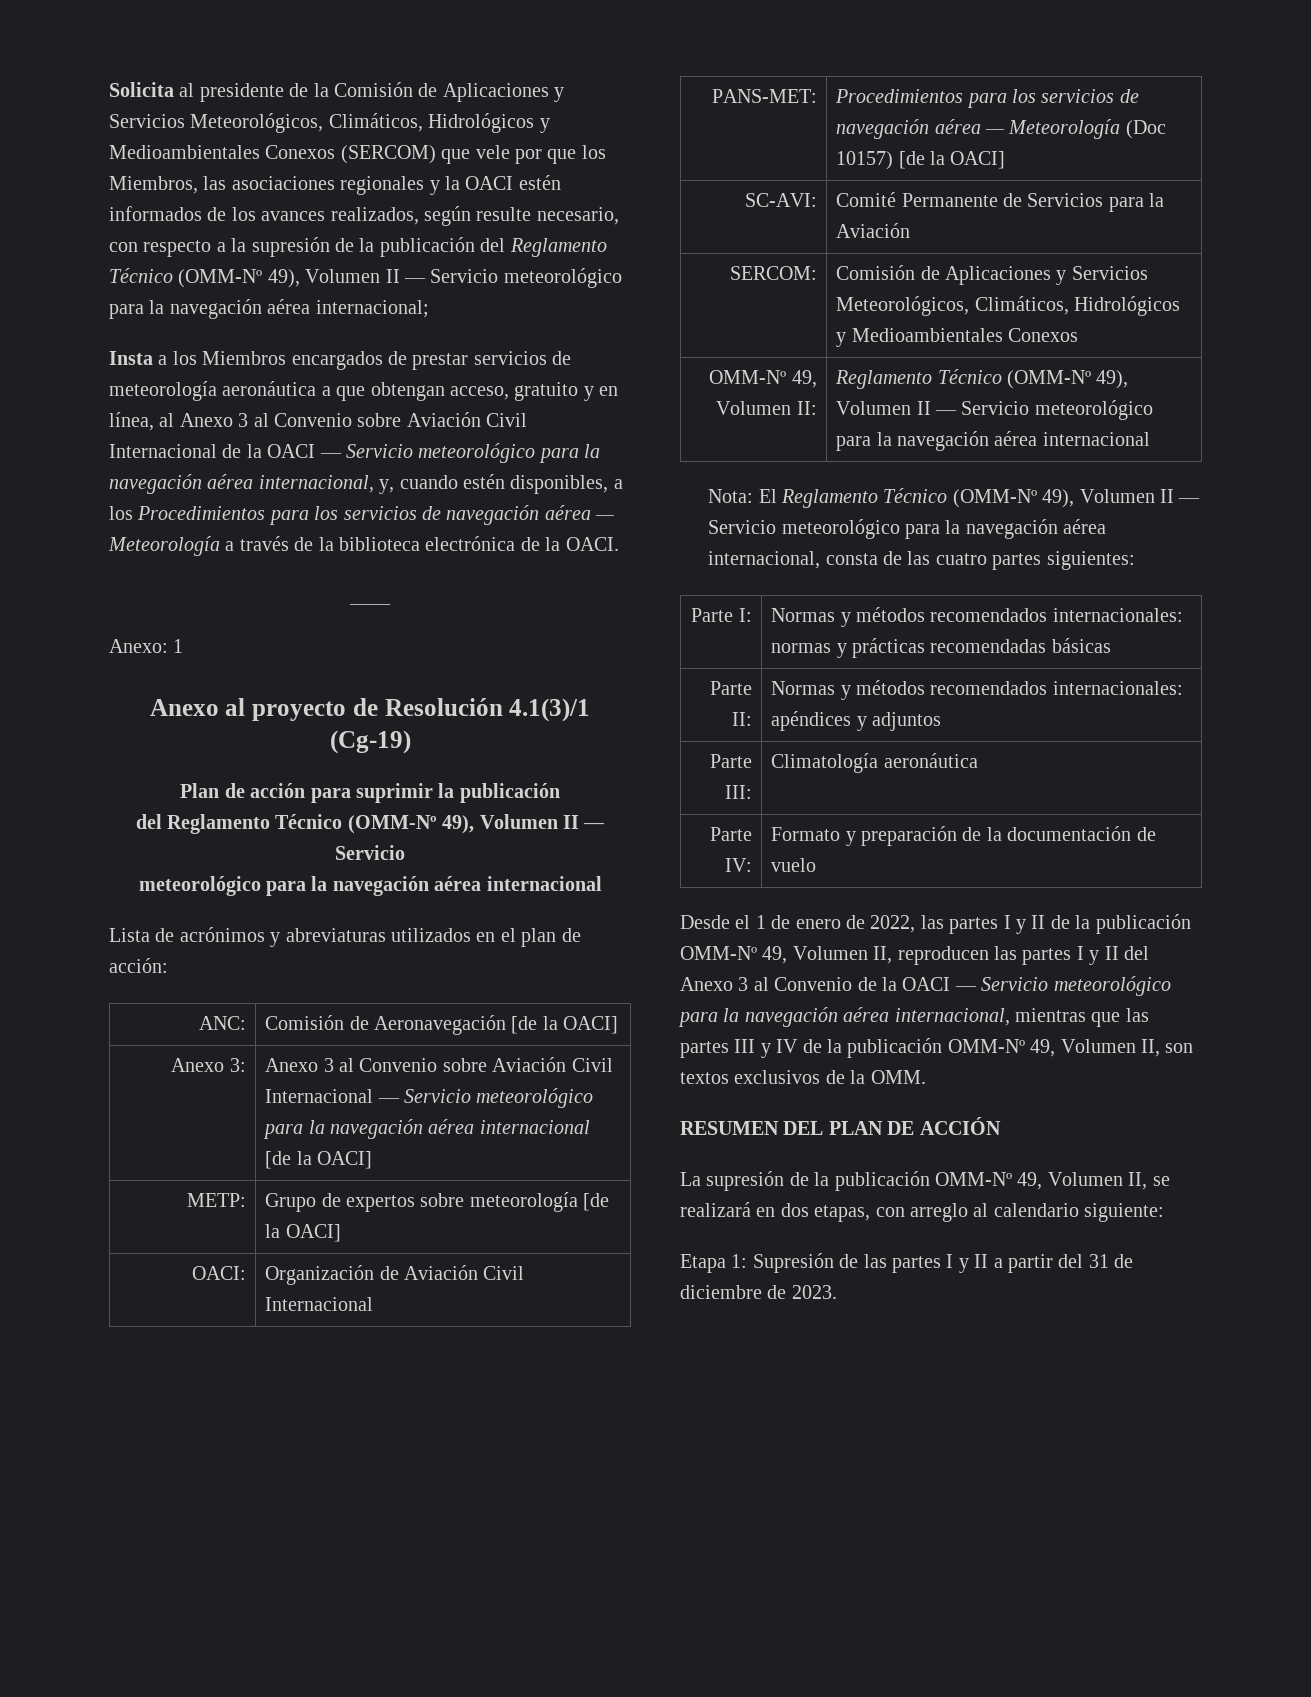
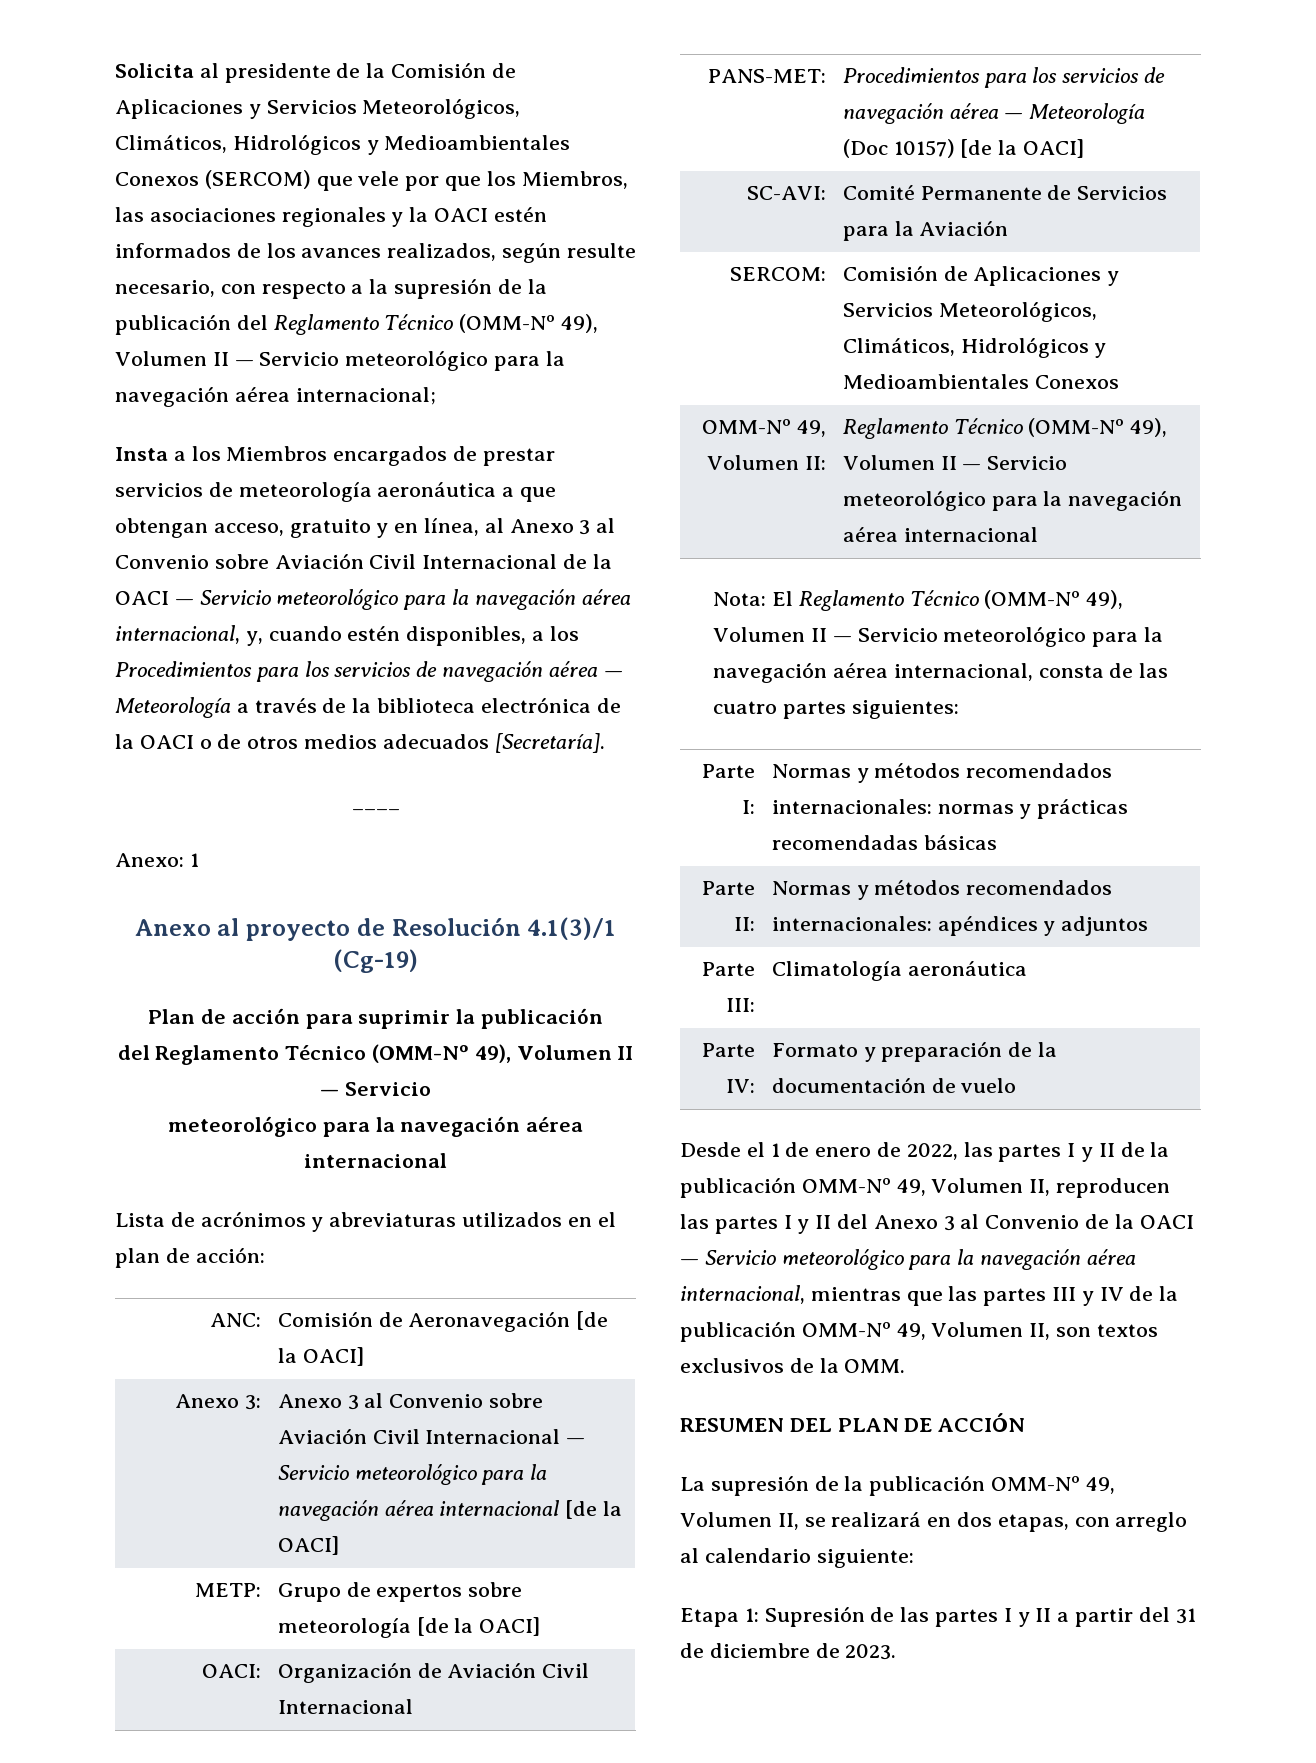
[565,537,619,551] OACI. -> [139,733,605,753] OACI o de otros medios adecuados [Secretaría].

